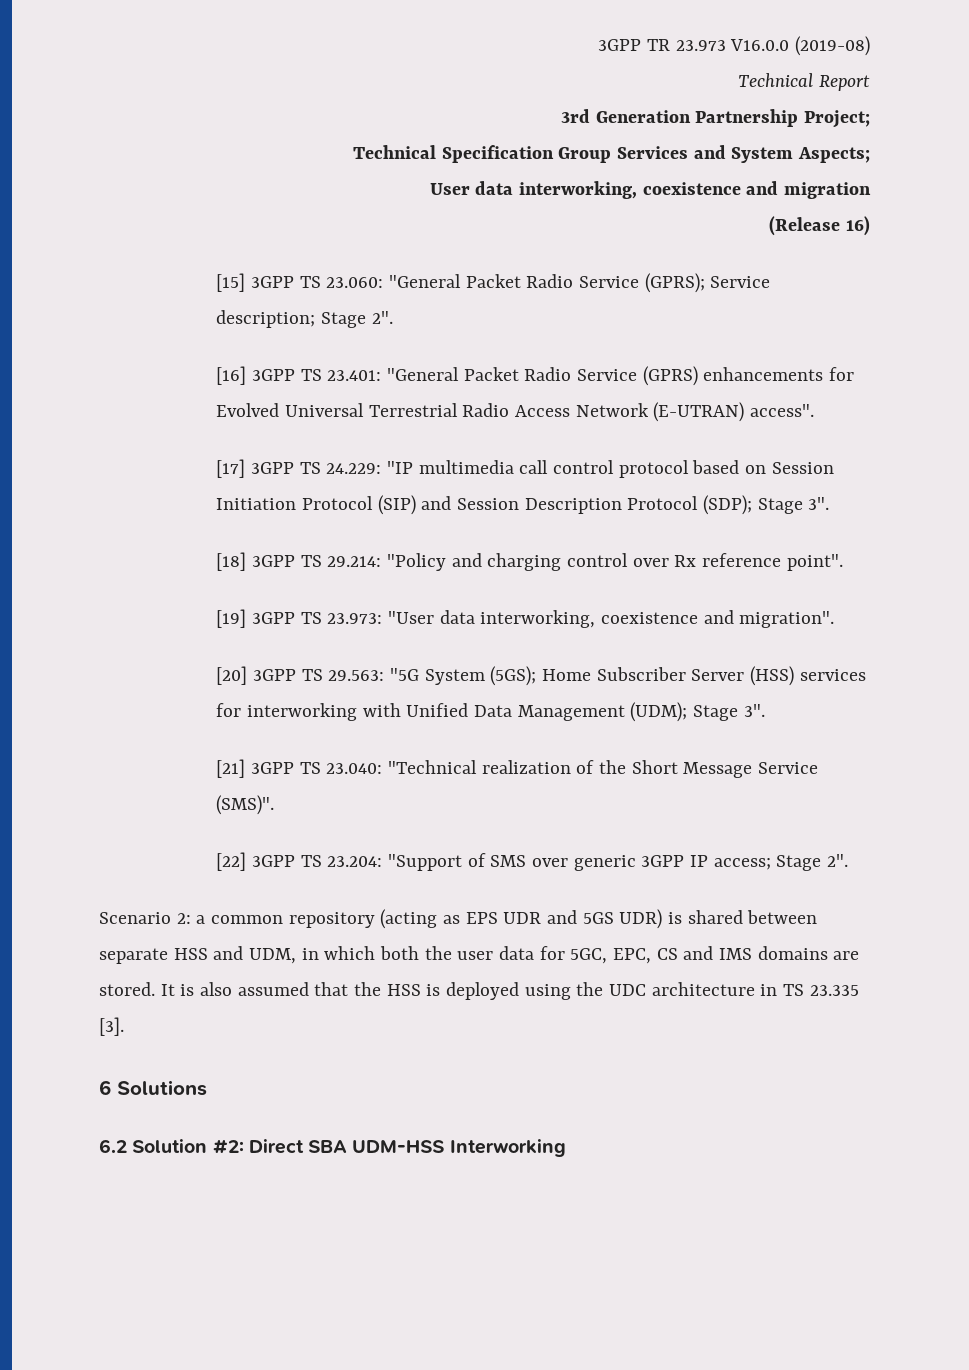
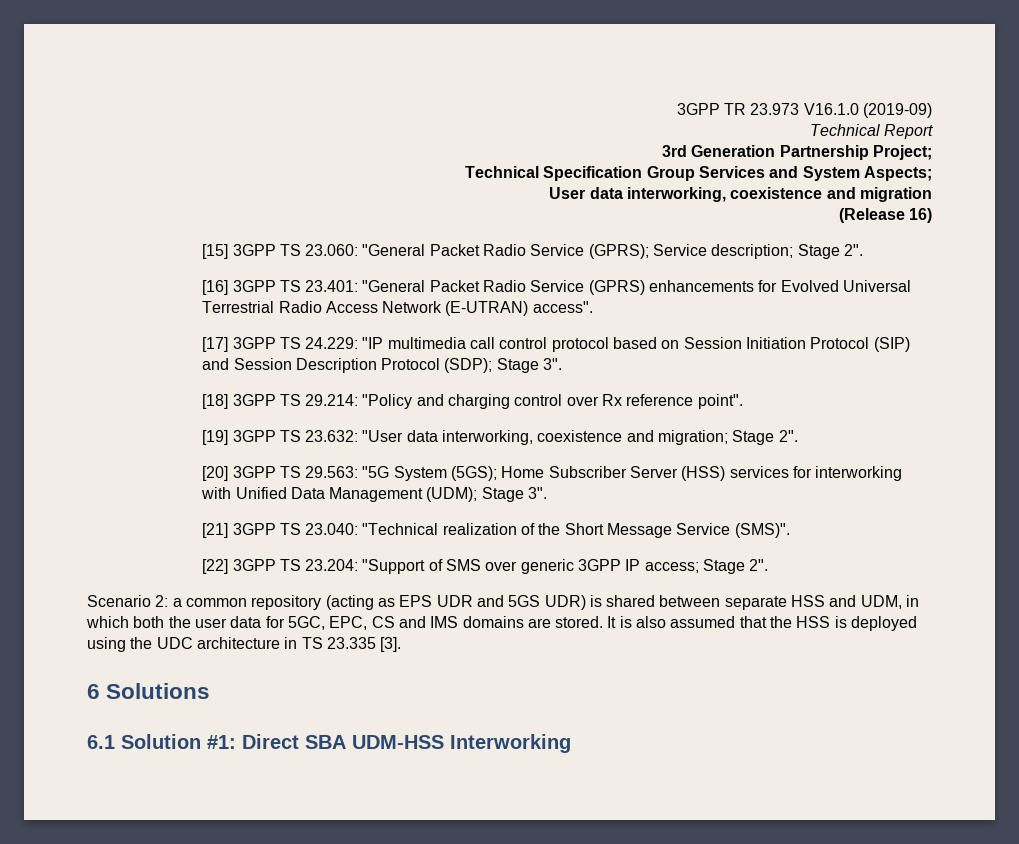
[730,36,870,56] V16.0.0 (2019-08) -> [803,103,933,118] V16.1.0 (2019-09)
[327,613,383,624] 23.973: -> [305,430,359,442] 23.632:
[739,611,835,628] migration". -> [658,430,798,445] migration; Stage 2".
[99,1139,244,1154] 6.2 Solution #2: -> [87,734,236,749] 6.1 Solution #1:

